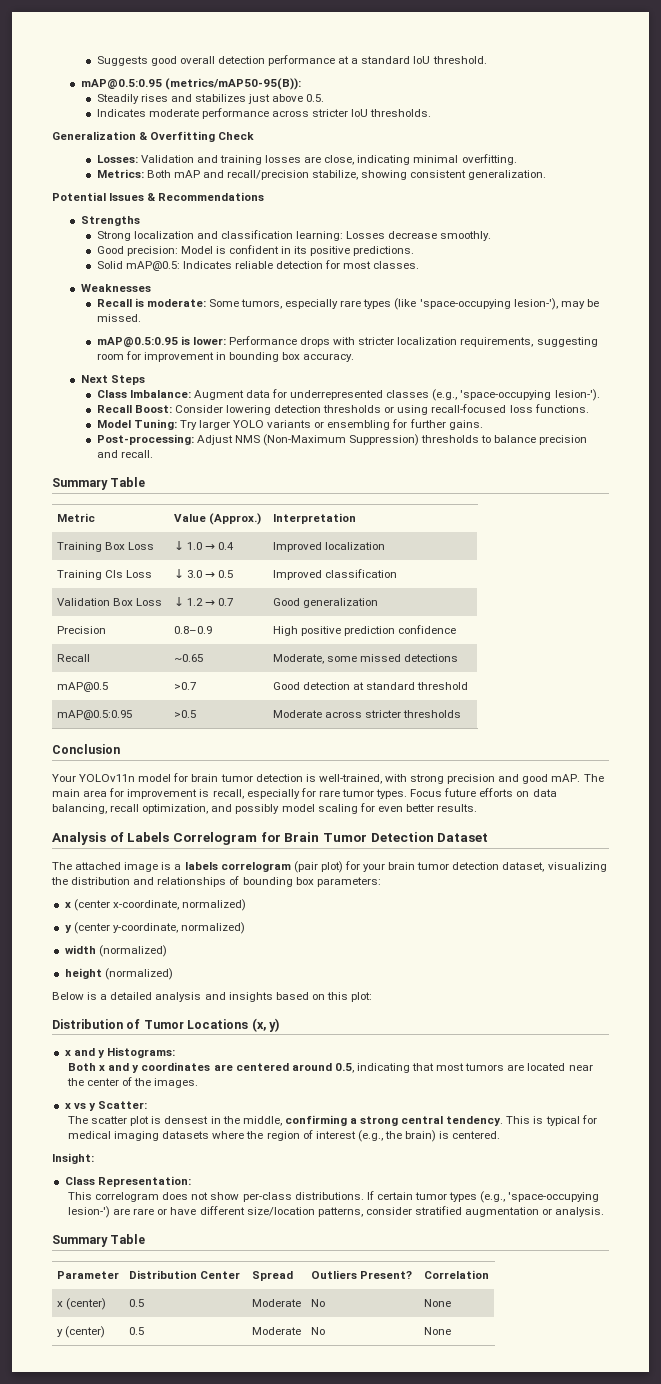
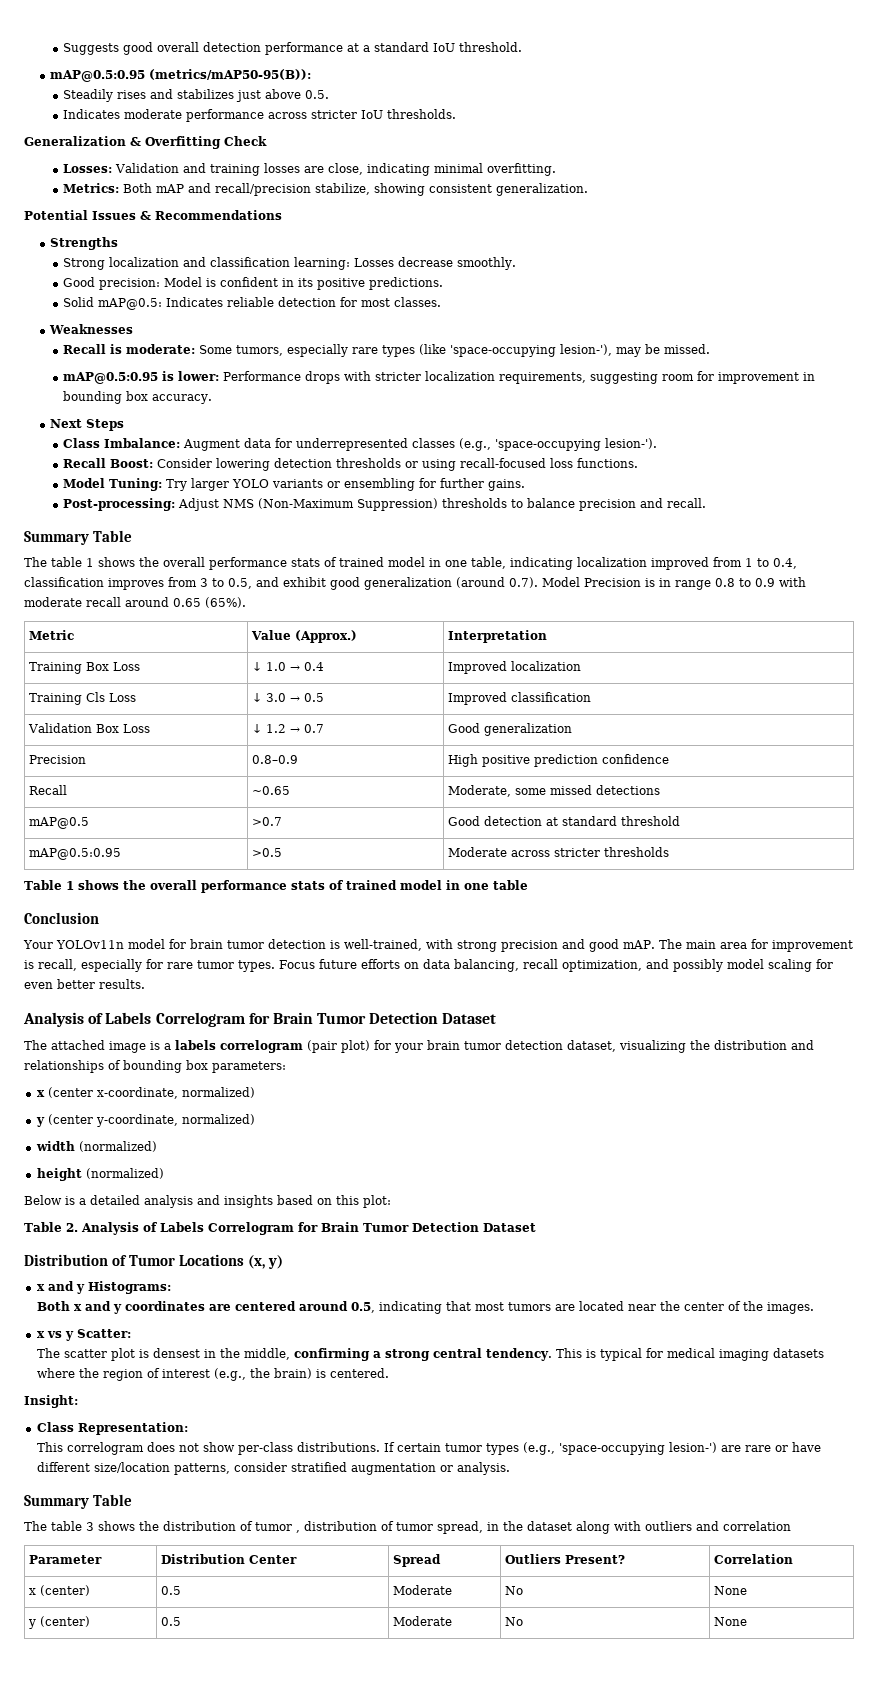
(146, 482) none -> [24,557,797,570] [24,577,806,590] [24,597,246,608] // The table 1 shows the overall performance stats of trained model in one table, indicating localization improved from 1 to 0.4, classification improves from 3 to 0.5, and exhibit good generalization (around 0.7). Model Precision is in range 0.8 to 0.9 with moderate recall around 0.65 (65%).
(462, 714) none -> [24,880,528,893] // Table 1 shows the overall performance stats of trained model in one table
(373, 997) none -> [24,1222,536,1235] // Table 2. Analysis of Labels Correlogram for Brain Tumor Detection Dataset
(146, 1239) none -> [24,1521,791,1534] // The table 3 shows the distribution of tumor , distribution of tumor spread, in the dataset along with outliers and correlation

